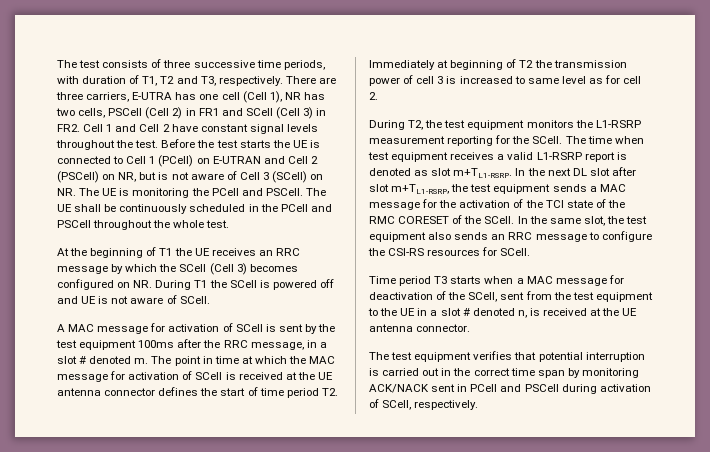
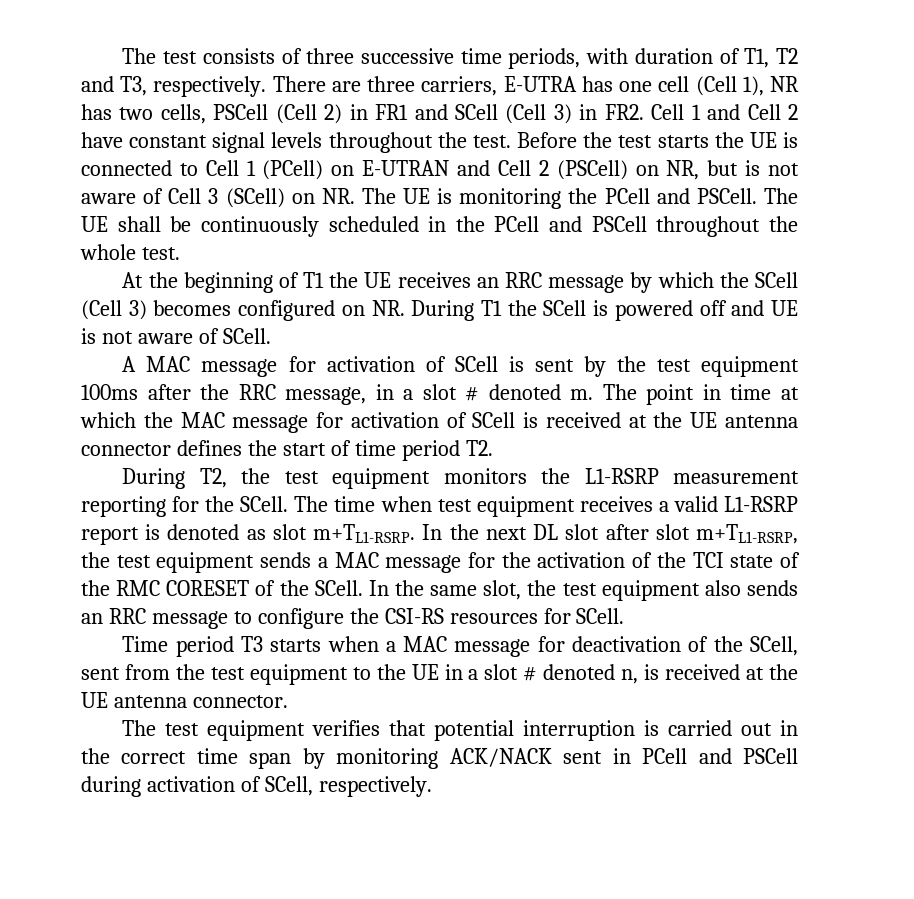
[369,59,627,70] [369,75,642,86] [369,92,378,100] Immediately at beginning of T2 the transmission power of cell 3 is increased to same level as for cell 2. -> (493, 448) none

